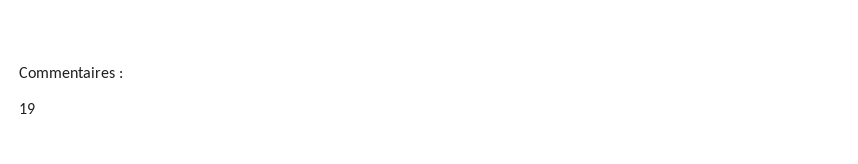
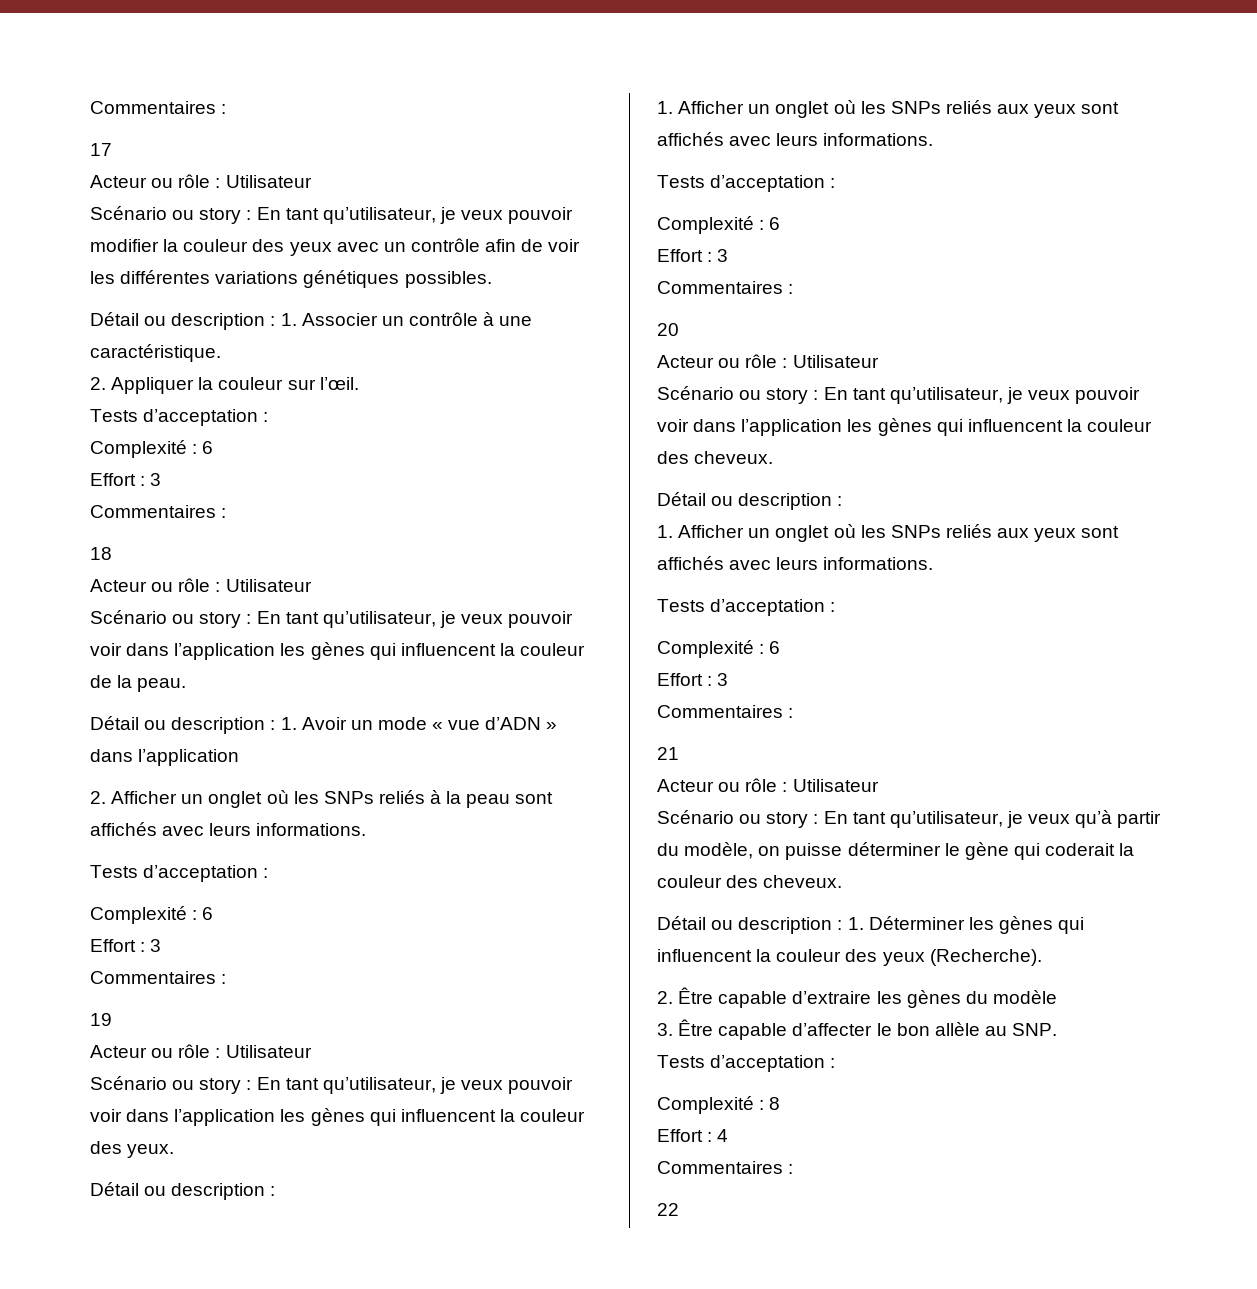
[19,67,124,78] [19,103,35,114] Commentaires : // 19 -> [90,101,227,114] [90,143,112,156] [90,174,312,188] [90,206,574,224] [90,238,581,256] [90,270,492,288] [90,312,533,330] [90,344,221,362] [90,377,359,394] [90,409,269,426] [90,440,214,458] [90,473,162,486] [90,505,227,518] [90,547,112,560] [90,578,312,592] [90,610,574,628] [90,642,586,660] [90,675,187,692] [90,716,558,734] [90,749,240,766] [90,790,554,808] [90,822,367,836] [90,865,269,882] [90,906,214,924] [90,939,162,952] [90,971,227,984] [90,1013,112,1026] [90,1044,312,1058] [90,1076,574,1094] [90,1108,586,1126] [90,1141,175,1158] [90,1182,276,1200] [657,100,1120,118] [657,132,934,146] [657,175,836,192] [657,216,781,234] [657,249,729,262] [657,281,794,294] [657,323,679,336] [657,354,879,368] [657,386,1141,404] [657,418,1153,436] [657,451,774,464] [657,492,843,510] [657,524,1120,542] [657,556,934,570] [657,599,836,616] [657,640,781,658] [657,673,729,686] [657,705,794,718] [657,747,679,760] [657,778,879,792] [657,810,1162,828] [657,842,1135,860] [657,875,843,888] [657,916,1085,934] [657,949,1042,966] [657,987,1057,1008] [657,1019,1058,1040] [657,1055,836,1072] [657,1096,781,1114] [657,1129,729,1142] [657,1161,794,1174] [657,1203,679,1216] Commentaires : // 17 // Acteur ou rôle : Utilisateur // Scénario ou story : En tant qu’utilisateur, je veux pouvoir modifier la couleur des yeux avec un contrôle afin de voir les différentes variations génétiques possibles. // Détail ou description : 1. Associer un contrôle à une caractéristique. // 2. Appliquer la couleur sur l’œil. // Tests d’acceptation : // Complexité : 6 // Effort : 3 // Commentaires : // 18 // Acteur ou rôle : Utilisateur // Scénario ou story : En tant qu’utilisateur, je veux pouvoir voir dans l’application les gènes qui influencent la couleur de la peau. // Détail ou description : 1. Avoir un mode « vue d’ADN » dans l’application // 2. Afficher un onglet où les SNPs reliés à la peau sont affichés avec leurs informations. // Tests d’acceptation : // Complexité : 6 // Effort : 3 // Commentaires : // 19 // Acteur ou rôle : Utilisateur // Scénario ou story : En tant qu’utilisateur, je veux pouvoir voir dans l’application les gènes qui influencent la couleur des yeux. // Détail ou description : // 1. Afficher un onglet où les SNPs reliés aux yeux sont affichés avec leurs informations. // Tests d’acceptation : // Complexité : 6 // Effort : 3 // Commentaires : // 20 // Acteur ou rôle : Utilisateur // Scénario ou story : En tant qu’utilisateur, je veux pouvoir voir dans l’application les gènes qui influencent la couleur des cheveux. // Détail ou description : // 1. Afficher un onglet où les SNPs reliés aux yeux sont affichés avec leurs informations. // Tests d’acceptation : // Complexité : 6 // Effort : 3 // Commentaires : // 21 // Acteur ou rôle : Utilisateur // Scénario ou story : En tant qu’utilisateur, je veux qu’à partir du modèle, on puisse déterminer le gène qui coderait la couleur des cheveux. // Détail ou description : 1. Déterminer les gènes qui influencent la couleur des yeux (Recherche). // 2. Être capable d’extraire les gènes du modèle // 3. Être capable d’affecter le bon allèle au SNP. // Tests d’acceptation : // Complexité : 8 // Effort : 4 // Commentaires : // 22

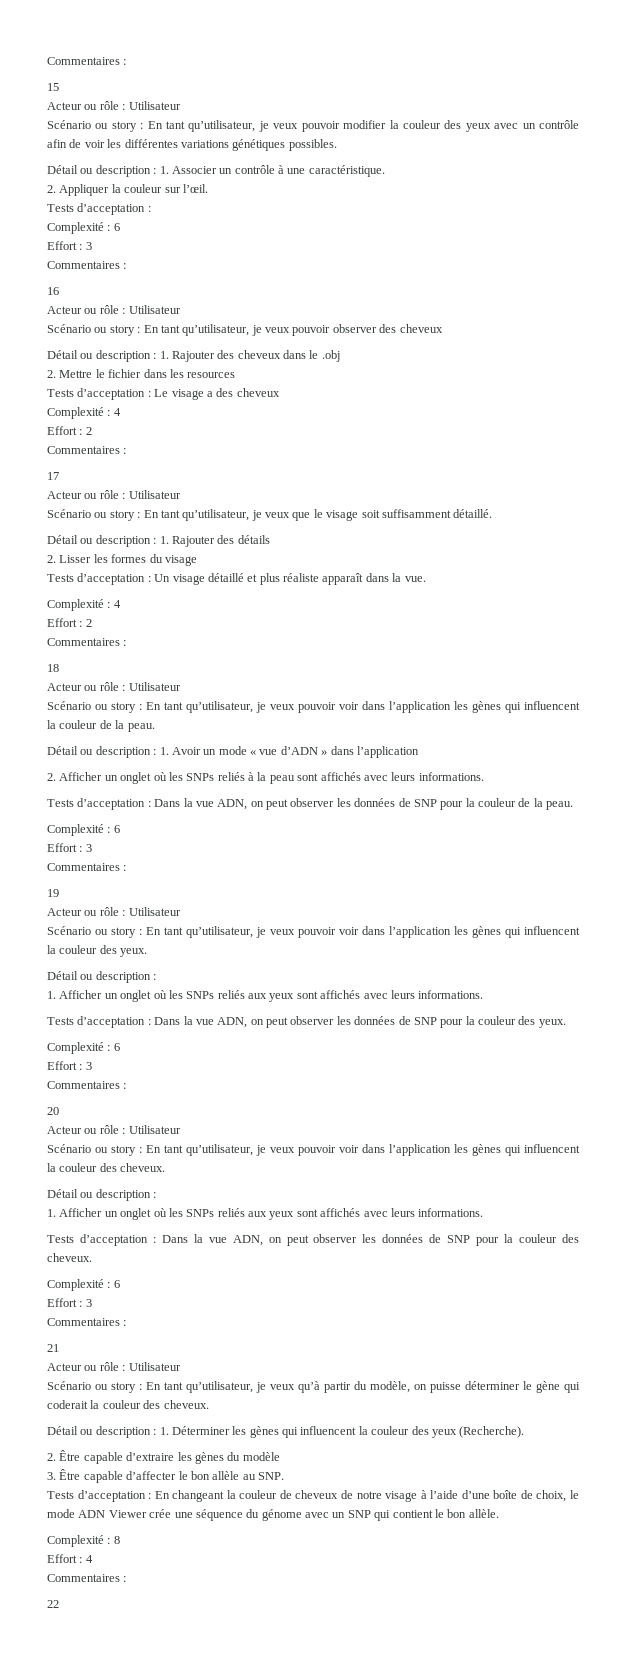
[90,101,227,114] [90,143,112,156] Commentaires : // 17 -> [47,57,127,65] [47,83,59,91] Commentaires : // 15
(227, 513) none -> [47,287,59,295] [47,305,181,314] [47,324,443,336] [47,350,340,362] [47,369,236,378] [47,388,280,400] [47,407,121,419] [47,426,92,435] [47,446,127,454] [47,472,59,480] [47,490,181,499] [47,509,493,521] [47,535,270,547] [47,554,197,566] [47,573,426,585] [47,599,121,611] [47,618,92,627] [47,638,127,646] // 16 // Acteur ou rôle : Utilisateur // Scénario ou story : En tant qu’utilisateur, je veux pouvoir observer des cheveux // Détail ou description : 1. Rajouter des cheveux dans le .obj // 2. Mettre le fichier dans les resources // Tests d’acceptation : Le visage a des cheveux // Complexité : 4 // Effort : 2 // Commentaires : // 17 // Acteur ou rôle : Utilisateur // Scénario ou story : En tant qu’utilisateur, je veux que le visage soit suffisamment détaillé. // Détail ou description : 1. Rajouter des détails // 2. Lisser les formes du visage // Tests d’acceptation : Un visage détaillé et plus réaliste apparaît dans la vue. // Complexité : 4 // Effort : 2 // Commentaires :
(269, 873) none -> [154,798,574,810] Dans la vue ADN, on peut observer les données de SNP pour la couleur de la peau.
(836, 183) none -> [154,1016,566,1028] Dans la vue ADN, on peut observer les données de SNP pour la couleur des yeux.
(836, 607) none -> [161,1234,579,1246] [47,1253,92,1262] Dans la vue ADN, on peut observer les données de SNP pour la couleur des cheveux.
(836, 1063) none -> [154,1490,579,1502] [47,1509,499,1521] En changeant la couleur de cheveux de notre visage à l’aide d’une boîte de choix, le mode ADN Viewer crée une séquence du génome avec un SNP qui contient le bon allèle.

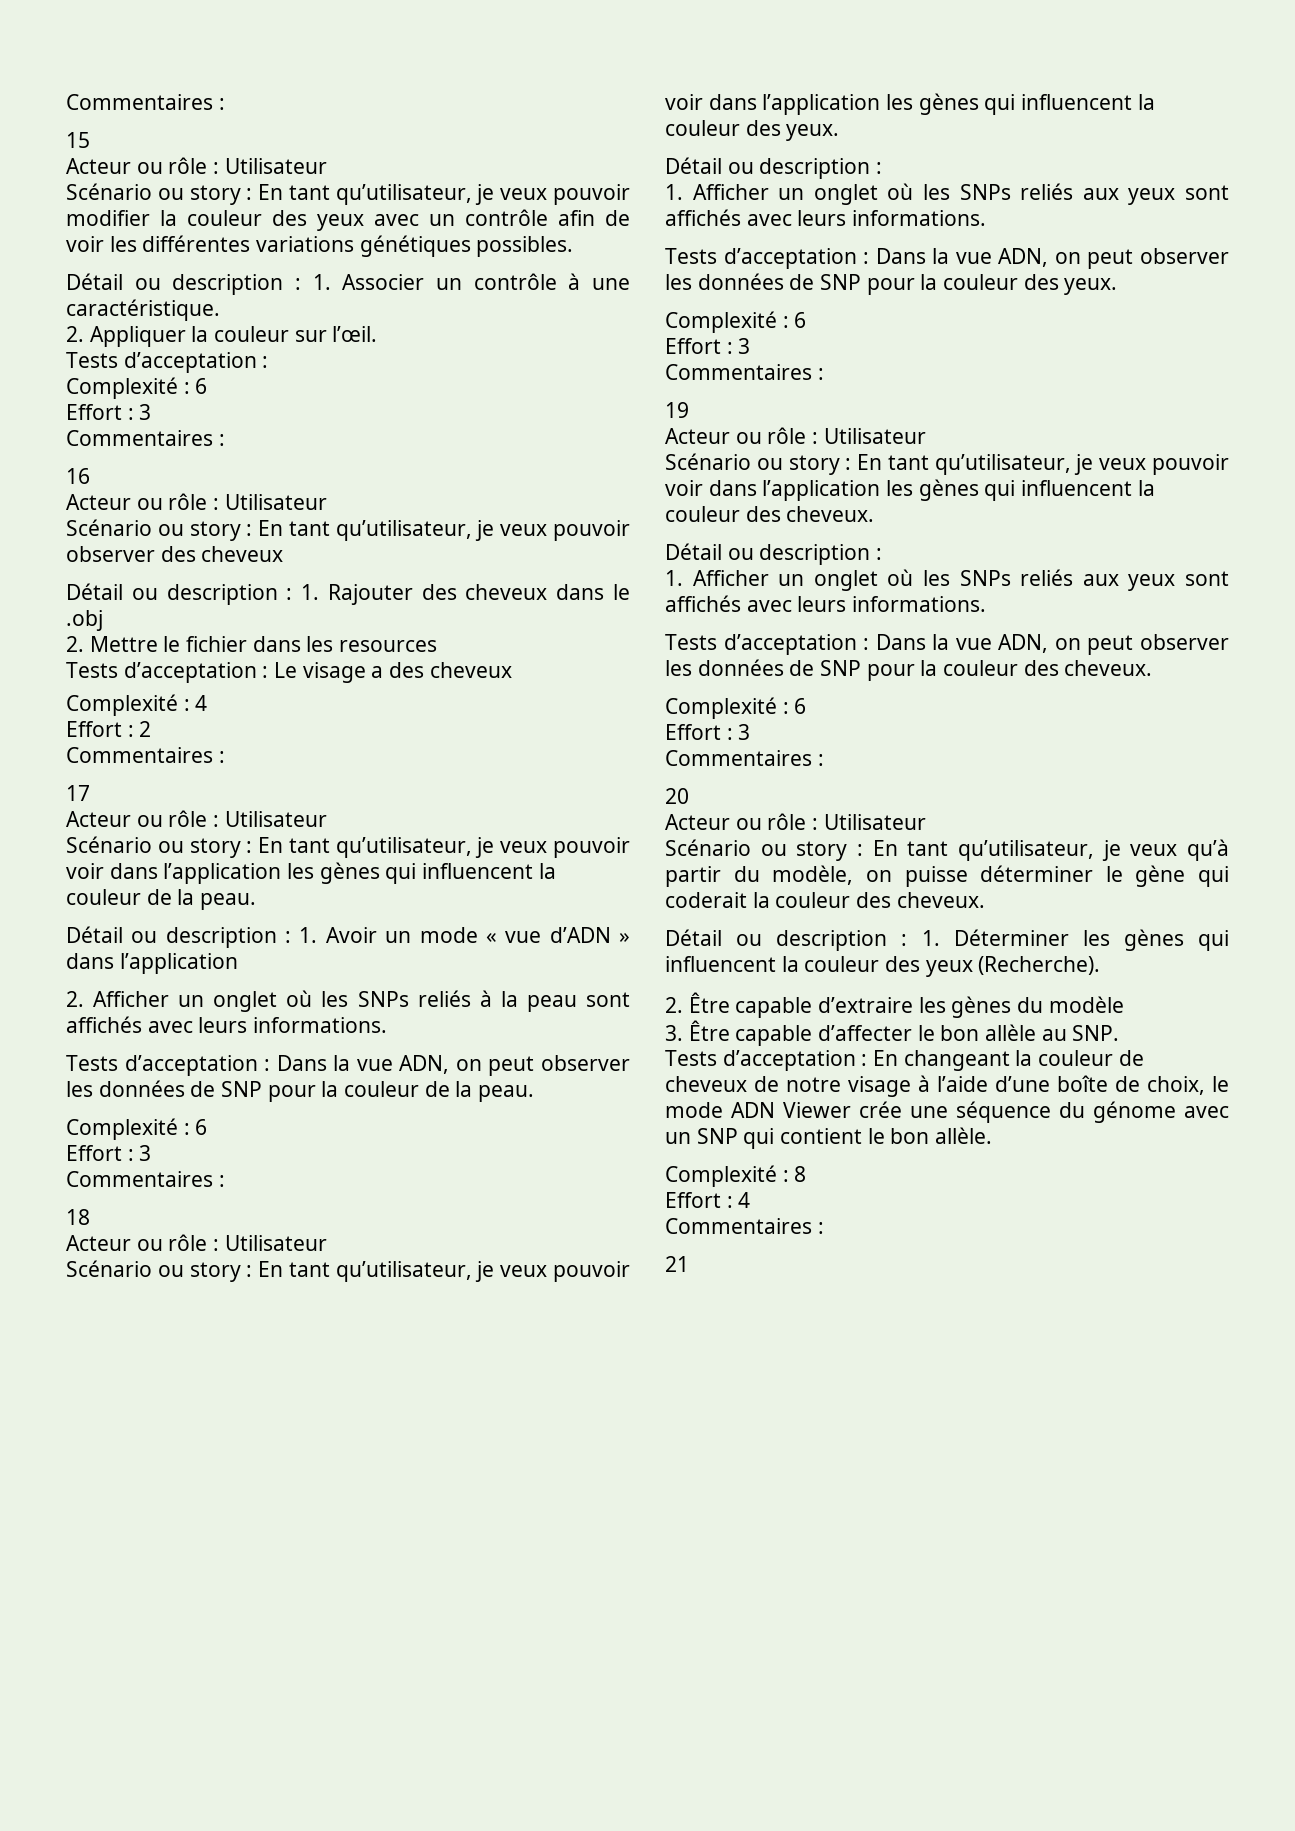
[47,509,493,521] [47,535,270,547] [47,554,197,566] [47,573,426,585] [47,599,121,611] [47,618,92,627] [47,638,127,646] [47,664,59,672] [47,682,181,691] // Scénario ou story : En tant qu’utilisateur, je veux que le visage soit suffisamment détaillé. // Détail ou description : 1. Rajouter des détails // 2. Lisser les formes du visage // Tests d’acceptation : Un visage détaillé et plus réaliste apparaît dans la vue. // Complexité : 4 // Effort : 2 // Commentaires : // 18 // Acteur ou rôle : Utilisateur -> (327, 819) none
[47,889,59,897] 19 -> [66,1209,90,1225] 18
[47,1107,59,1115] 20 -> [665,402,689,418] 19
[47,1344,59,1352] 21 -> [665,788,689,804] 20
[47,1600,59,1608] 22 -> [665,1256,689,1272] 21

